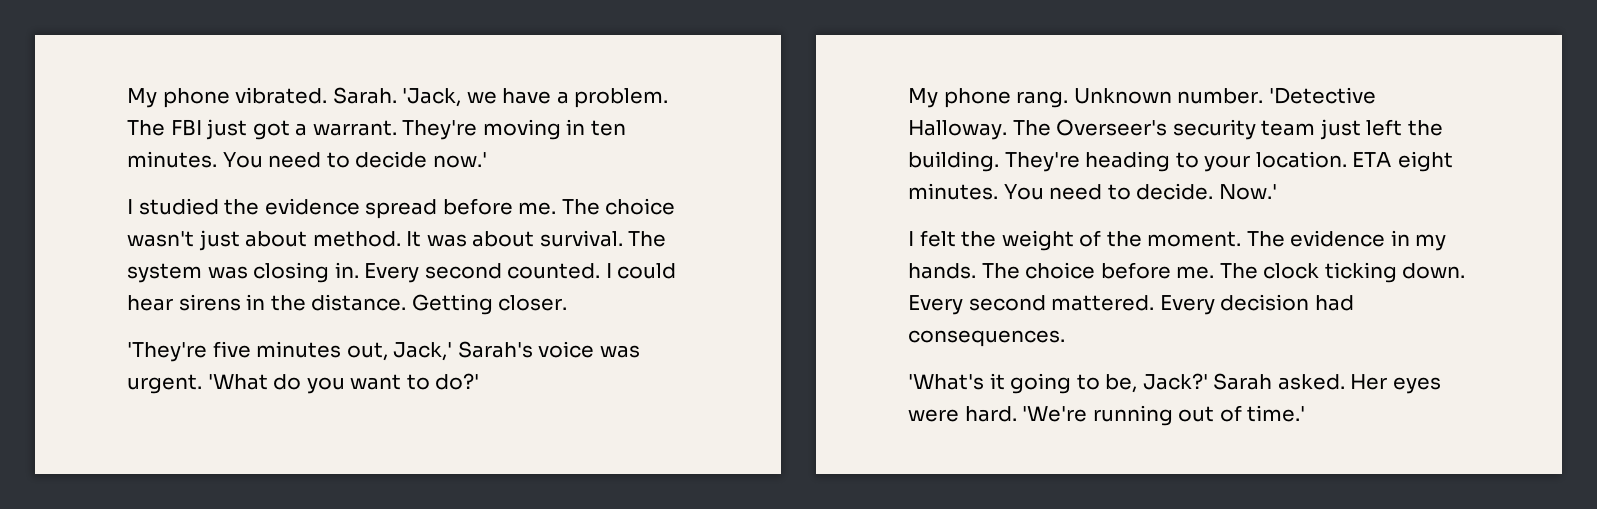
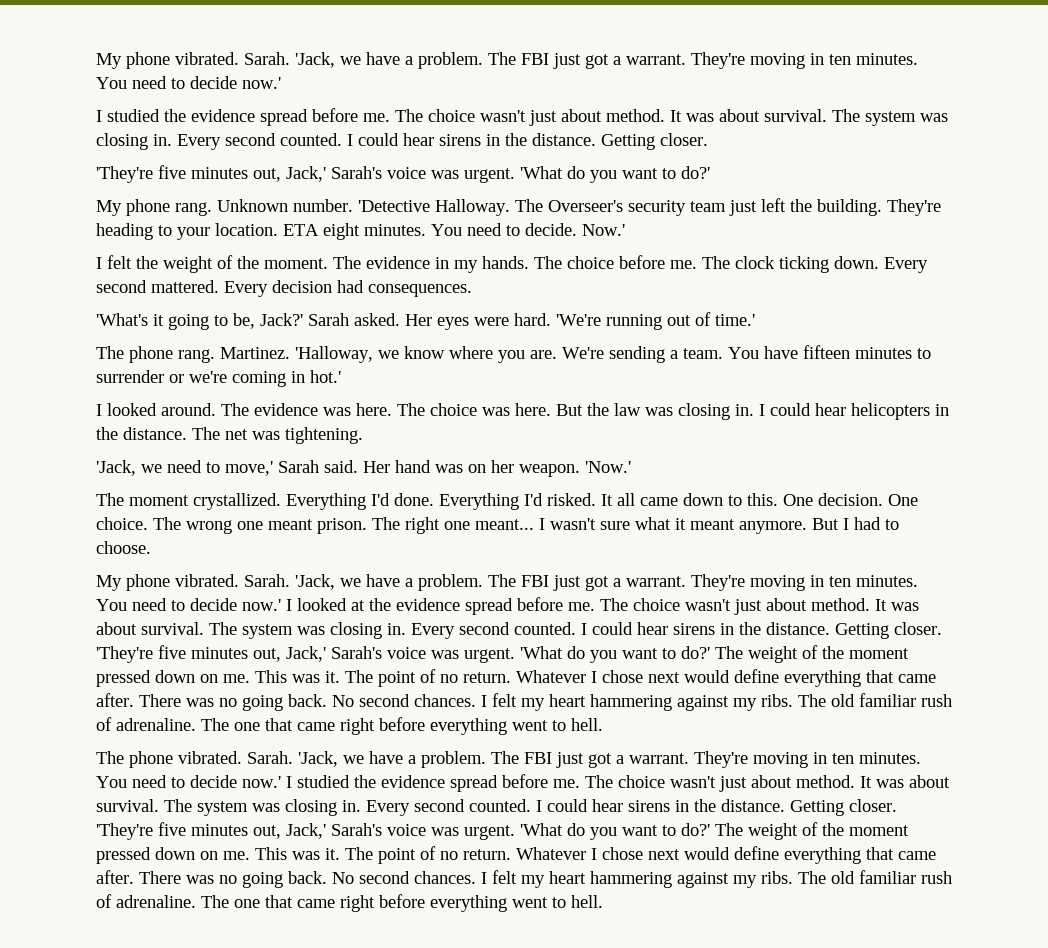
(1306, 413) none -> [96,345,931,363] [96,370,341,387] [96,403,949,420] [96,427,363,444] [96,460,631,477] [96,493,918,510] [96,517,899,534] [96,541,151,554] [96,574,918,591] [96,597,919,615] [96,622,942,639] [96,645,909,663] [96,669,936,687] [96,693,952,711] [96,717,603,735] [96,751,921,768] [96,774,950,792] [96,799,897,816] [96,822,909,840] [96,846,936,864] [96,870,952,888] [96,894,603,912] // The phone rang. Martinez. 'Halloway, we know where you are. We're sending a team. You have fifteen minutes to surrender or we're coming in hot.' // I looked around. The evidence was here. The choice was here. But the law was closing in. I could hear helicopters in the distance. The net was tightening. // 'Jack, we need to move,' Sarah said. Her hand was on her weapon. 'Now.' // The moment crystallized. Everything I'd done. Everything I'd risked. It all came down to this. One decision. One choice. The wrong one meant prison. The right one meant... I wasn't sure what it meant anymore. But I had to choose. // My phone vibrated. Sarah. 'Jack, we have a problem. The FBI just got a warrant. They're moving in ten minutes. You need to decide now.' I looked at the evidence spread before me. The choice wasn't just about method. It was about survival. The system was closing in. Every second counted. I could hear sirens in the distance. Getting closer. 'They're five minutes out, Jack,' Sarah's voice was urgent. 'What do you want to do?' The weight of the moment pressed down on me. This was it. The point of no return. Whatever I chose next would define everything that came after. There was no going back. No second chances. I felt my heart hammering against my ribs. The old familiar rush of adrenaline. The one that came right before everything went to hell. // The phone vibrated. Sarah. 'Jack, we have a problem. The FBI just got a warrant. They're moving in ten minutes. You need to decide now.' I studied the evidence spread before me. The choice wasn't just about method. It was about survival. The system was closing in. Every second counted. I could hear sirens in the distance. Getting closer. 'They're five minutes out, Jack,' Sarah's voice was urgent. 'What do you want to do?' The weight of the moment pressed down on me. This was it. The point of no return. Whatever I chose next would define everything that came after. There was no going back. No second chances. I felt my heart hammering against my ribs. The old familiar rush of adrenaline. The one that came right before everything went to hell.

